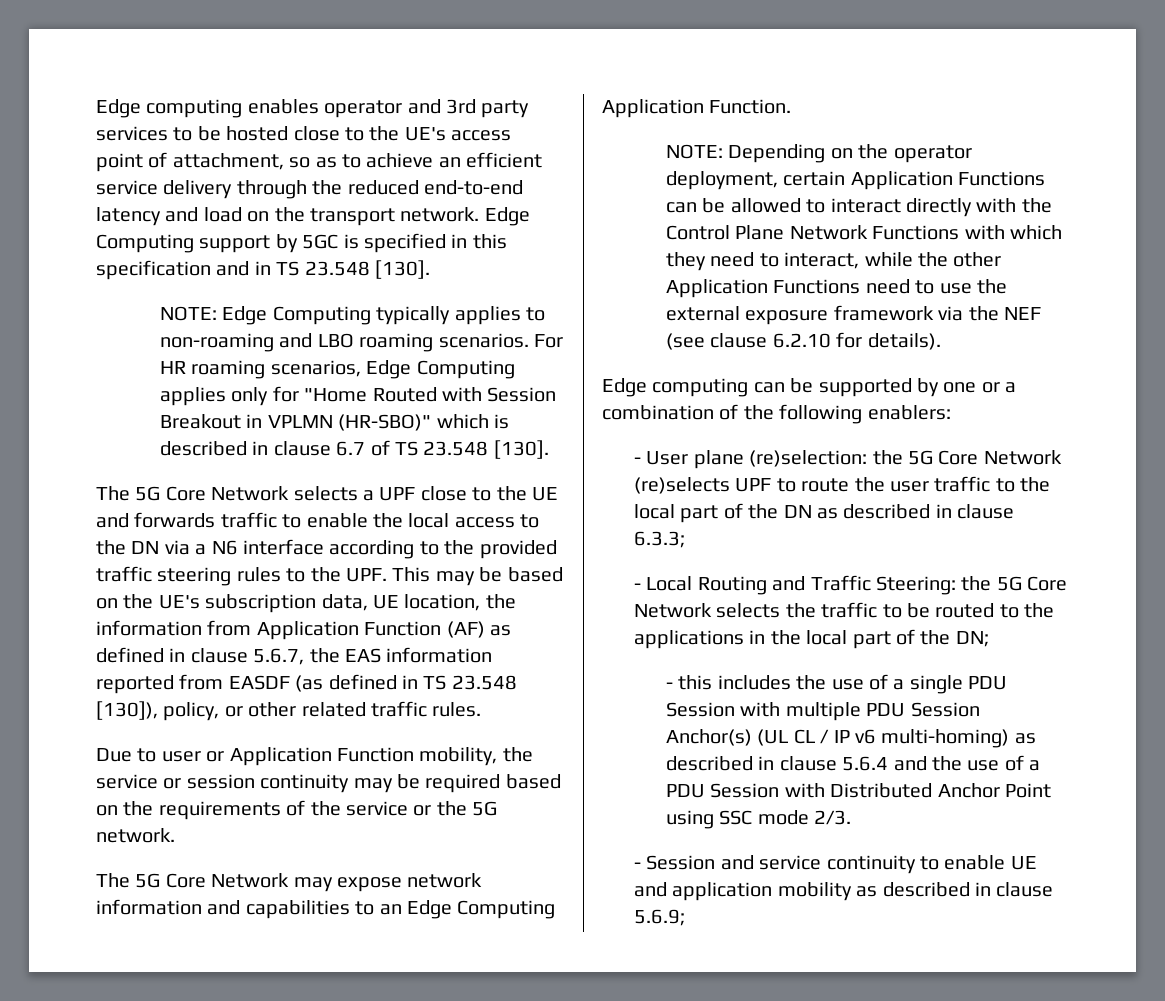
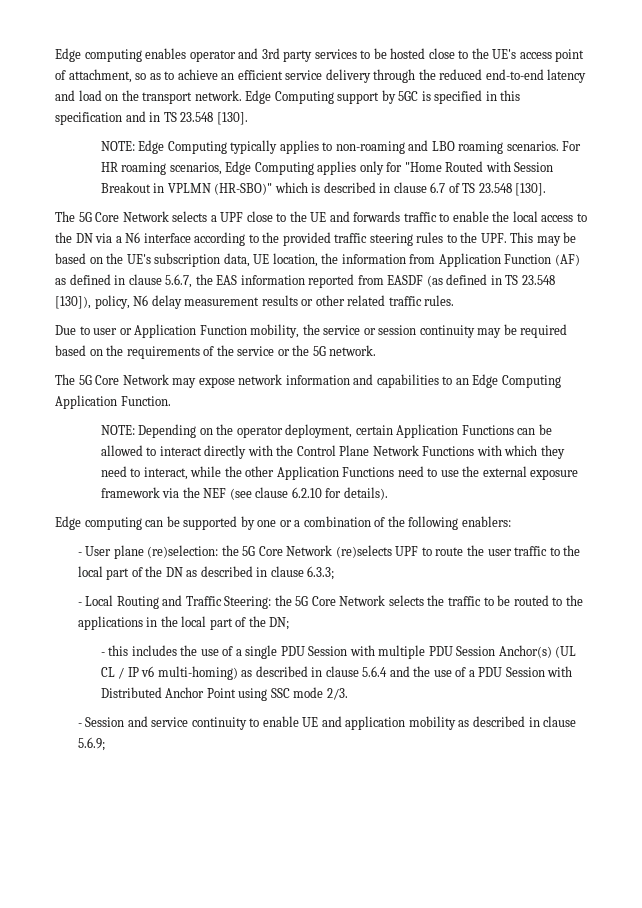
(220, 711) none -> [133,295,298,309] N6 delay measurement results

